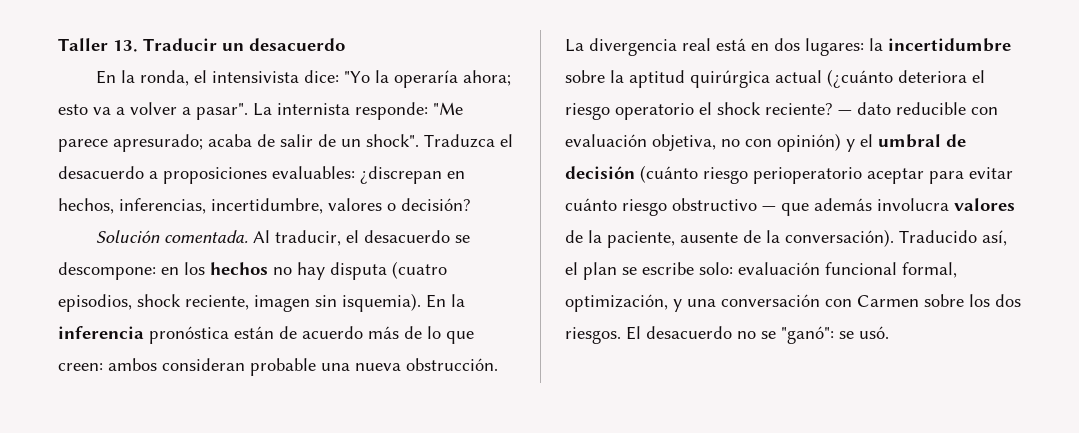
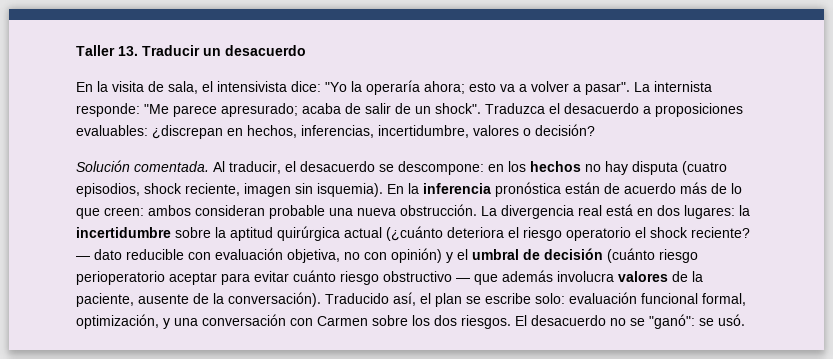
[139,70,189,86] ronda, -> [112,81,198,94] visita de sala,

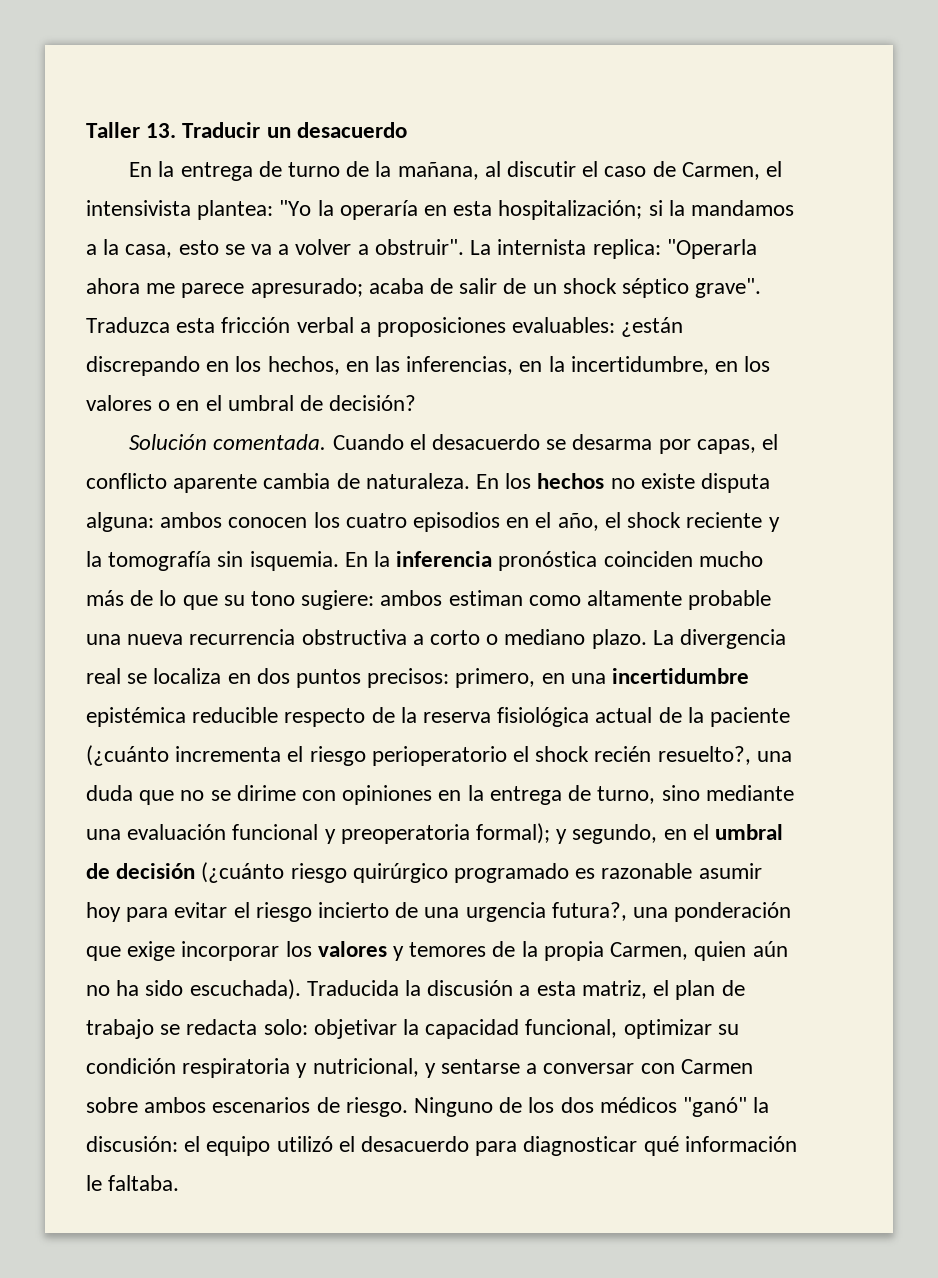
[112,81,198,94] visita de sala, -> [180,161,760,181] entrega de turno de la mañana, al discutir el caso de Carmen,
[291,81,321,92] dice: -> [197,200,274,220] plantea:
[424,81,496,94] ahora; esto -> [424,200,795,220] [86,239,245,258] en esta hospitalización; si la mandamos a la casa, esto se
[585,82,630,95] pasar". -> [374,239,464,255] obstruir".
[76,103,169,117] responde: "Me -> [592,239,757,259] [86,278,176,294] replica: "Operarla ahora me
[435,103,743,117] [76,125,531,139] shock". Traduzca el desacuerdo a proposiciones evaluables: ¿discrepan en hechos, inferencias, incertidumbre, valores o -> [562,278,762,298] [86,317,684,337] [86,356,771,376] [86,395,324,411] shock séptico grave". Traduzca esta fricción verbal a proposiciones evaluables: ¿están discrepando en los hechos, en las inferencias, en la incertidumbre, en los valores o en el umbral de
[213,161,281,174] Al traducir, -> [332,434,404,450] Cuando
[398,161,727,175] [76,183,383,197] descompone: en los hechos no hay disputa (cuatro episodios, shock reciente, imagen sin isquemia). -> [572,434,779,454] [86,473,771,493] [86,512,780,532] [86,551,339,571] desarma por capas, el conflicto aparente cambia de naturaleza. En los hechos no existe disputa alguna: ambos conocen los cuatro episodios en el año, el shock reciente y la tomografía sin isquemia.
[565,182,676,194] están de acuerdo -> [603,551,763,567] coinciden mucho
[104,204,750,219] [76,226,750,241] [76,248,698,263] [76,270,703,285] [76,292,746,307] [76,314,745,329] creen: ambos consideran probable una nueva obstrucción. La divergencia real está en dos lugares: la incertidumbre sobre la aptitud quirúrgica actual (¿cuánto deteriora el riesgo operatorio el shock reciente? — dato reducible con evaluación objetiva, no con opinión) y el umbral de decisión (cuánto riesgo perioperatorio aceptar para evitar cuánto riesgo obstructivo — que además involucra valores de la paciente, ausente de la conversación). Traducido así, el plan se escribe solo: evaluación funcional formal, optimización, y una conversación con Carmen sobre los dos riesgos. El desacuerdo no se "ganó": se usó. -> [223,590,772,610] [86,629,787,649] [86,668,750,688] [86,707,791,727] [86,745,792,766] [86,785,794,805] [86,823,784,844] [86,862,762,883] [86,902,792,922] [86,941,788,961] [86,979,745,1000] [86,1019,739,1039] [86,1058,753,1078] [86,1097,770,1117] [86,1136,797,1156] [86,1175,180,1191] su tono sugiere: ambos estiman como altamente probable una nueva recurrencia obstructiva a corto o mediano plazo. La divergencia real se localiza en dos puntos precisos: primero, en una incertidumbre epistémica reducible respecto de la reserva fisiológica actual de la paciente (¿cuánto incrementa el riesgo perioperatorio el shock recién resuelto?, una duda que no se dirime con opiniones en la entrega de turno, sino mediante una evaluación funcional y preoperatoria formal); y segundo, en el umbral de decisión (¿cuánto riesgo quirúrgico programado es razonable asumir hoy para evitar el riesgo incierto de una urgencia futura?, una ponderación que exige incorporar los valores y temores de la propia Carmen, quien aún no ha sido escuchada). Traducida la discusión a esta matriz, el plan de trabajo se redacta solo: objetivar la capacidad funcional, optimizar su condición respiratoria y nutricional, y sentarse a conversar con Carmen sobre ambos escenarios de riesgo. Ninguno de los dos médicos "ganó" la discusión: el equipo utilizó el desacuerdo para diagnosticar qué información le faltaba.

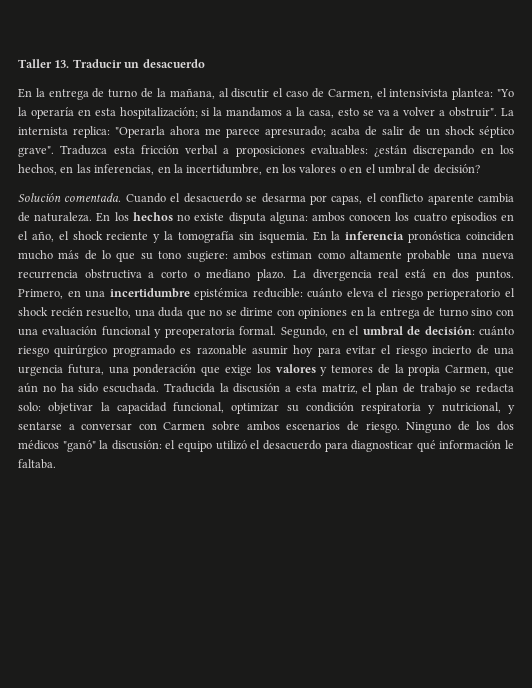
[127,668,750,688] [86,707,791,727] [86,745,282,766] se localiza en dos puntos precisos: primero, en una incertidumbre epistémica reducible respecto de la reserva fisiológica actual de la paciente (¿cuánto incrementa -> [404,269,514,281] [18,288,374,300] está en dos puntos. Primero, en una incertidumbre epistémica reducible: cuánto eleva
[657,746,751,765] resuelto?, -> [86,307,132,318] resuelto,
[597,785,794,804] turno, sino mediante -> [438,308,514,317] turno sino con
[476,823,784,844] [86,862,285,883] formal); y segundo, en el umbral de decisión (¿cuánto -> [239,326,515,338] formal. Segundo, en el umbral de decisión: cuánto
[551,902,627,921] futura?, -> [67,364,104,375] futura,
[181,941,280,961] incorporar -> (252, 370) none
[694,941,747,961] quien -> [494,366,514,376] que
[189,979,301,1000] escuchada). -> [103,383,159,393] escuchada.

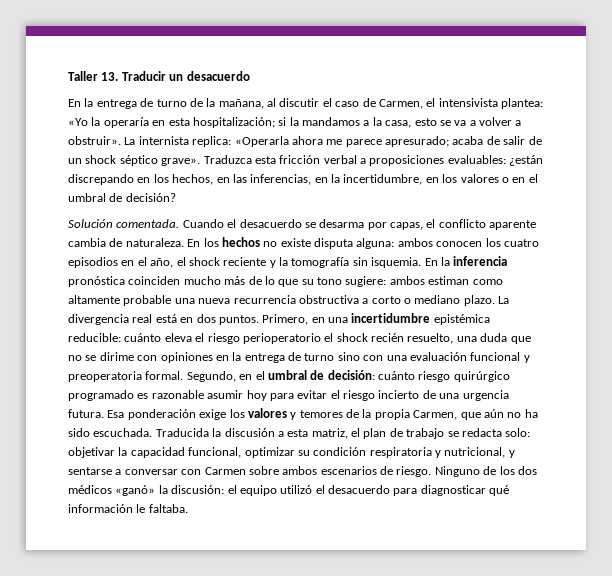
[496,89,514,97] "Yo -> [68,118,88,126] «Yo
[449,107,498,117] obstruir". -> [68,136,121,145] obstruir».
[115,126,165,138] "Operarla -> [234,136,289,147] «Operarla
[18,146,54,157] grave". -> [161,158,201,166] grave».
[67,364,221,376] futura, una ponderación que -> [68,409,196,420] futura. Esa ponderación
[62,440,96,452] "ganó" -> [115,485,156,496] «ganó»

